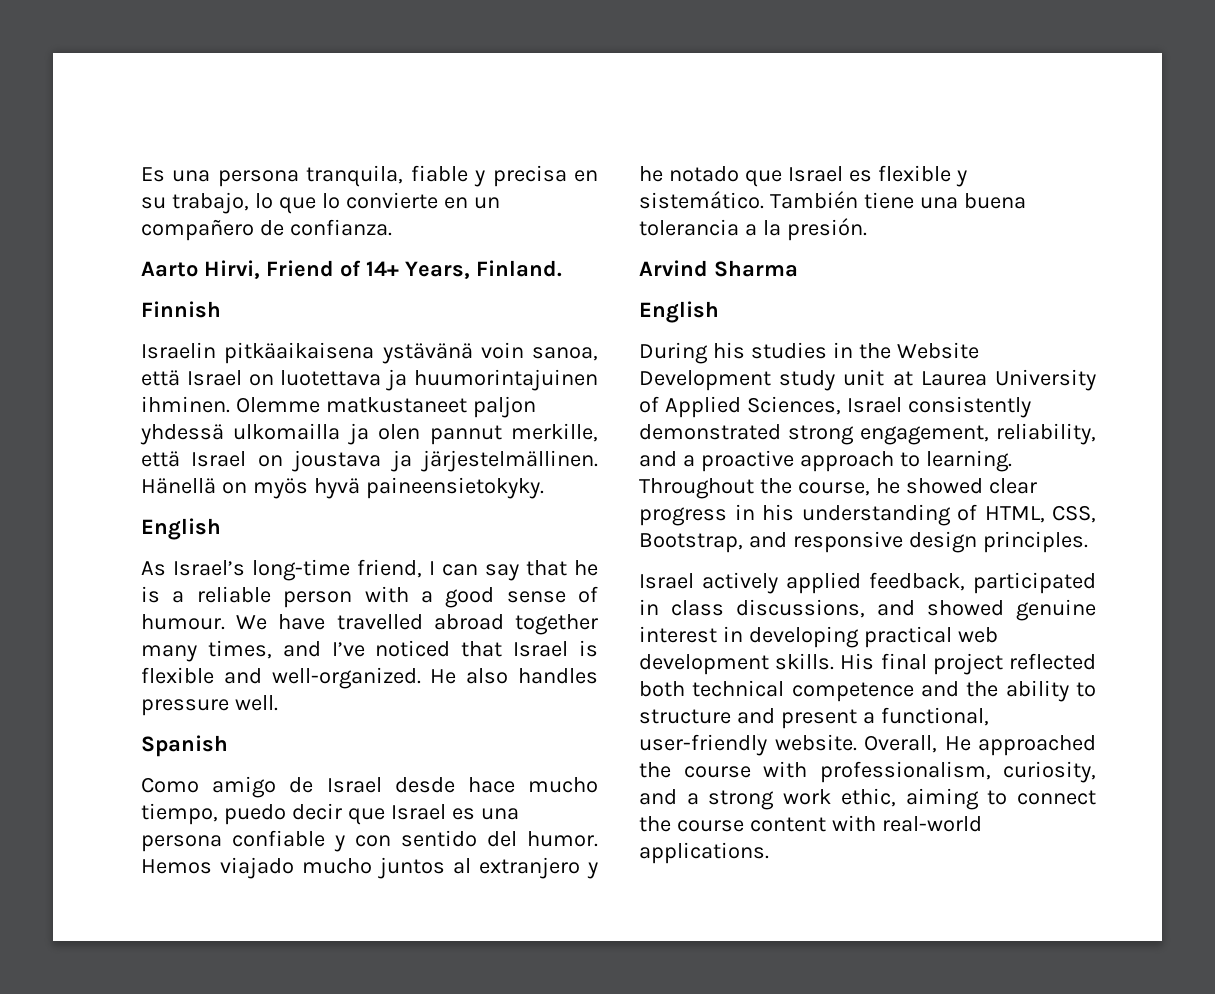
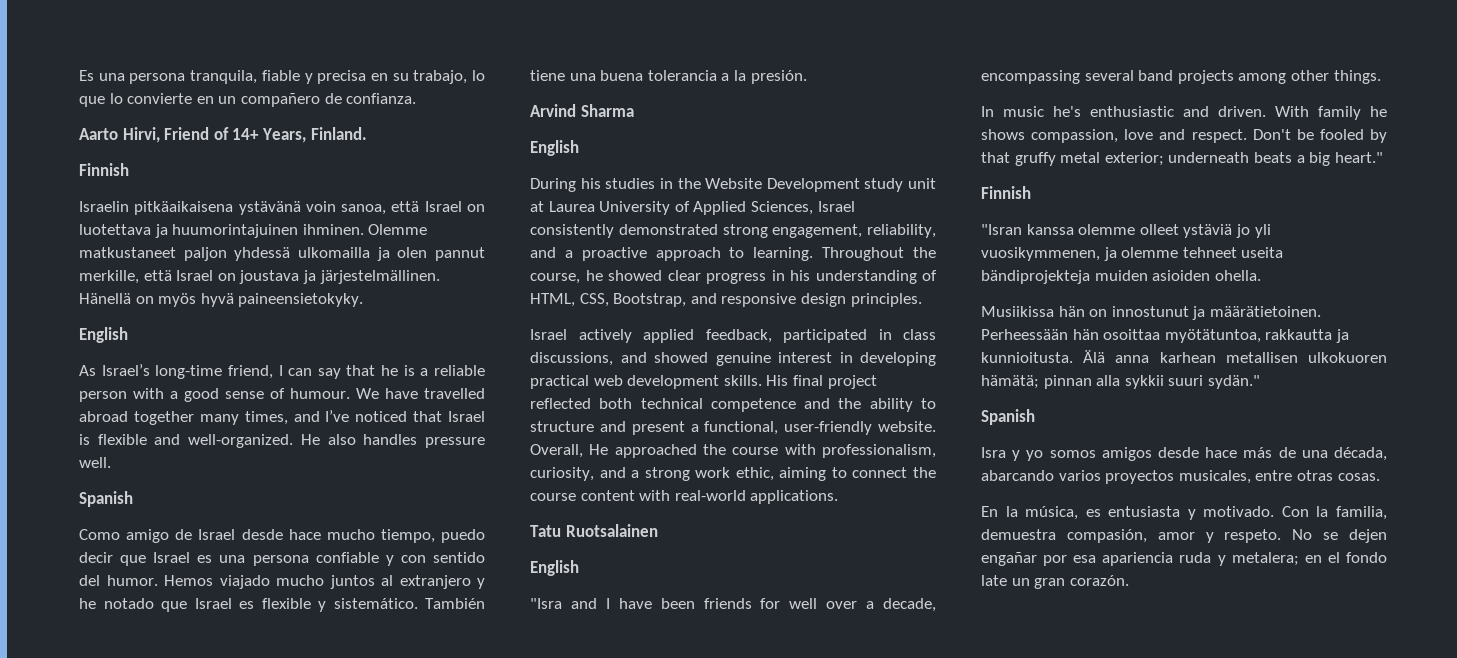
(769, 853) none -> [530,524,658,537] [530,560,579,576] [530,598,936,612] [981,70,1381,84] [981,106,1387,120] [981,129,1387,143] [981,152,1383,166] [981,186,1031,199] [981,224,1271,238] [981,247,1284,261] [981,270,1261,284] [981,306,1321,320] [981,329,1349,343] [981,350,1387,363] [981,375,1260,389] [981,409,1035,425] [981,447,1387,461] [981,470,1380,484] [981,506,1387,520] [981,529,1387,543] [981,552,1387,566] [981,575,1129,589] // Tatu Ruotsalainen // English // "Isra and I have been friends for well over a decade, encompassing several band projects among other things. // In music he's enthusiastic and driven. With family he shows compassion, love and respect. Don't be fooled by that gruffy metal exterior; underneath beats a big heart." // Finnish // "Isran kanssa olemme olleet ystäviä jo yli vuosikymmenen, ja olemme tehneet useita bändiprojekteja muiden asioiden ohella. // Musiikissa hän on innostunut ja määrätietoinen. Perheessään hän osoittaa myötätuntoa, rakkautta ja kunnioitusta. Älä anna karhean metallisen ulkokuoren hämätä; pinnan alla sykkii suuri sydän." // Spanish // Isra y yo somos amigos desde hace más de una década, abarcando varios proyectos musicales, entre otras cosas. // En la música, es entusiasta y motivado. Con la familia, demuestra compasión, amor y respeto. No se dejen engañar por esa apariencia ruda y metalera; en el fondo late un gran corazón.

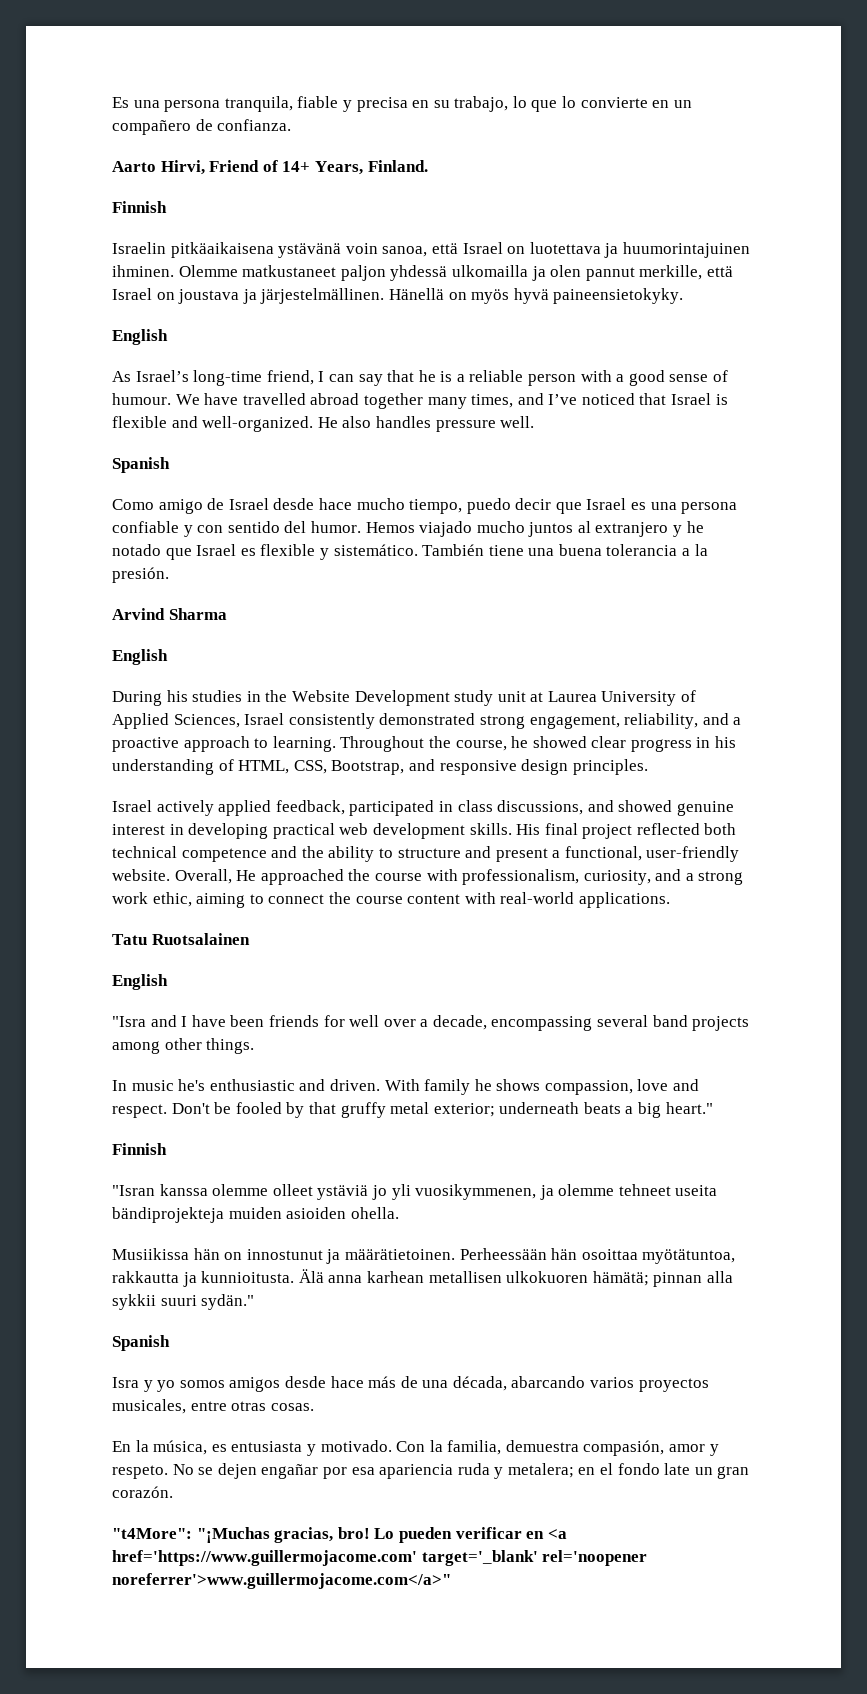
(1129, 580) none -> [112,1527,567,1543] [112,1550,648,1566] [112,1573,451,1589] // "t4More": "¡Muchas gracias, bro! Lo pueden verificar en <a href='https://www.guillermojacome.com' target='_blank' rel='noopener noreferrer'>www.guillermojacome.com</a>"

